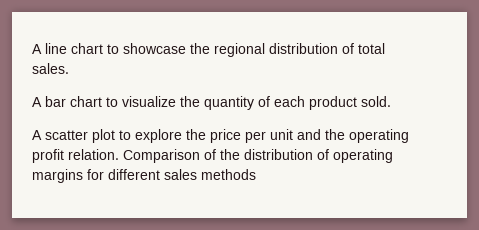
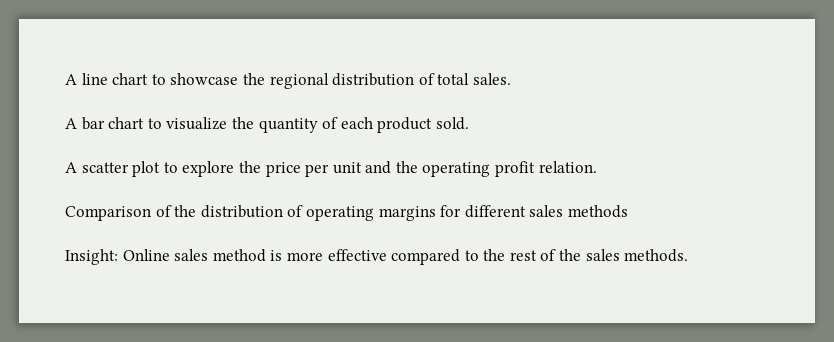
(119, 154) none -> (597, 167) //
(256, 174) none -> [65,249,689,265] // Insight: Online sales method is more effective compared to the rest of the sales methods.

